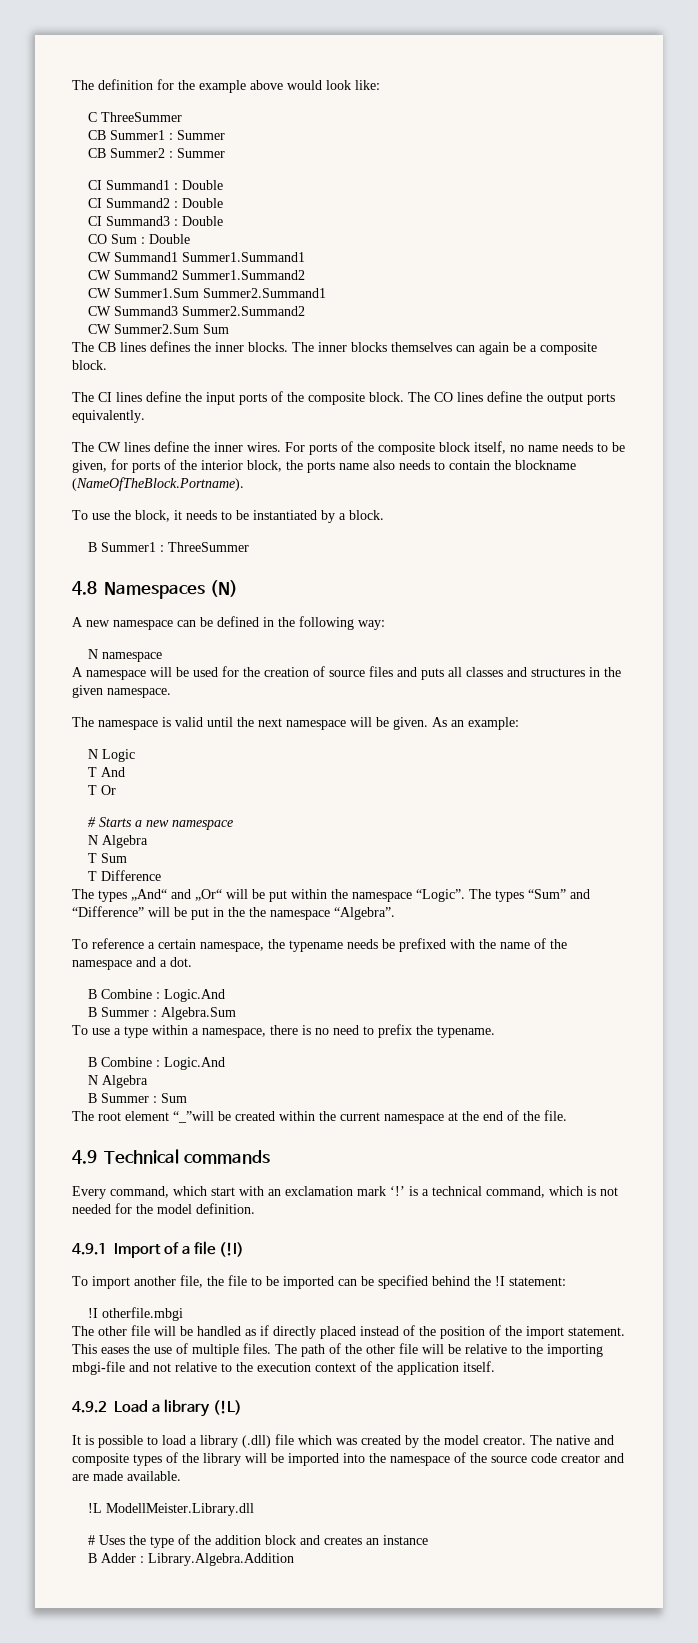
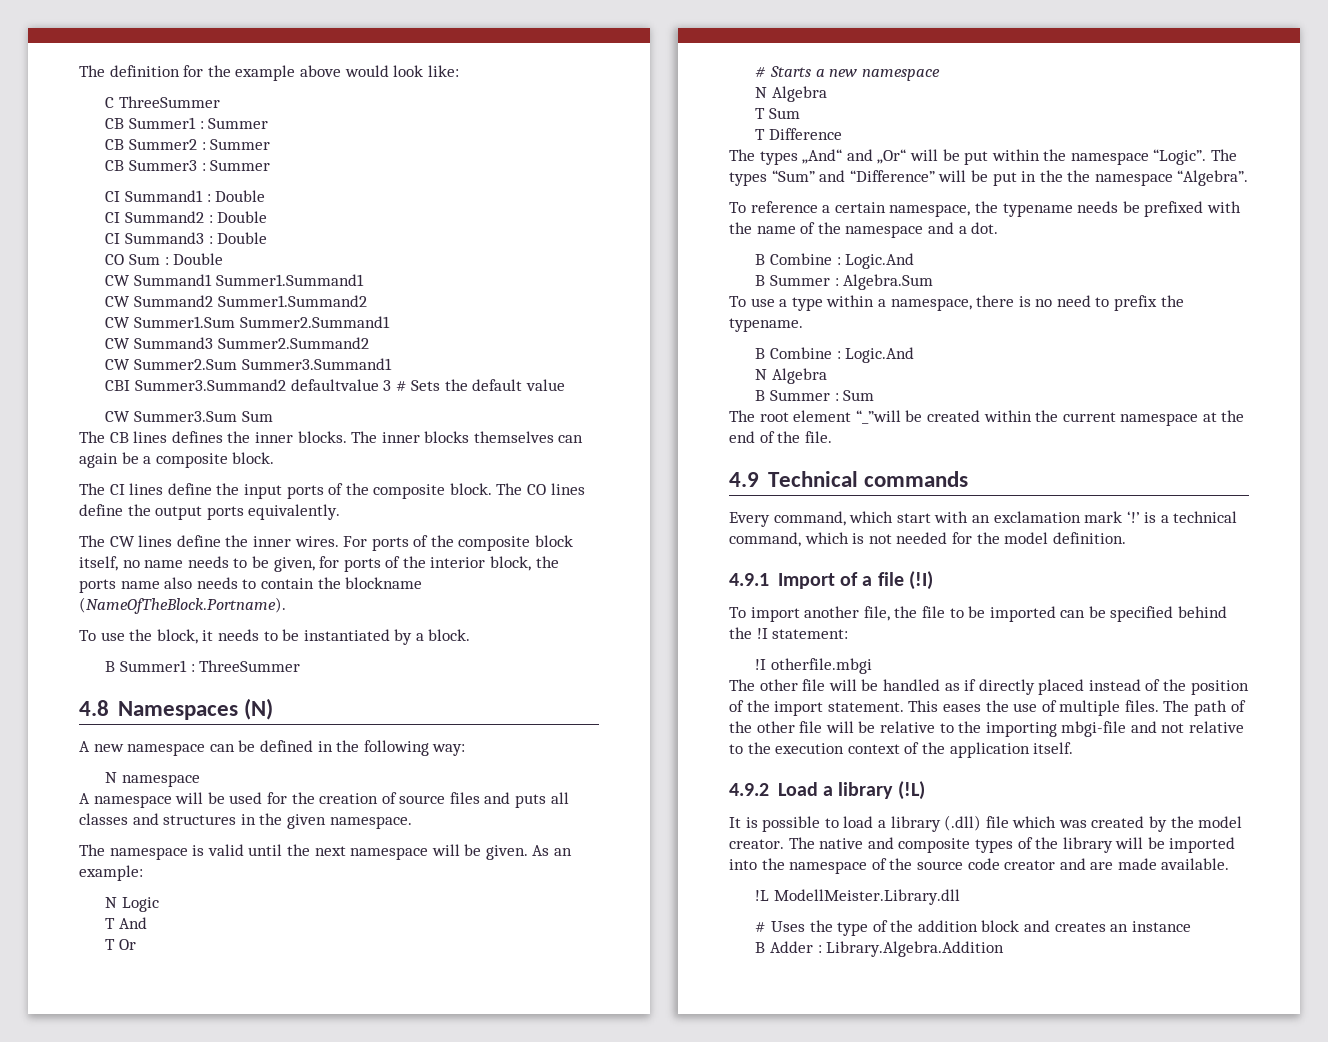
(226, 153) none -> [105,160,271,171] // CB Summer3 : Summer
(200, 329) none -> [241,358,392,370] [105,379,566,391] [105,411,237,422] Summer3.Summand1 // CBI Summer3.Summand2 defaultvalue 3 # Sets the default value // CW Summer3.Sum

